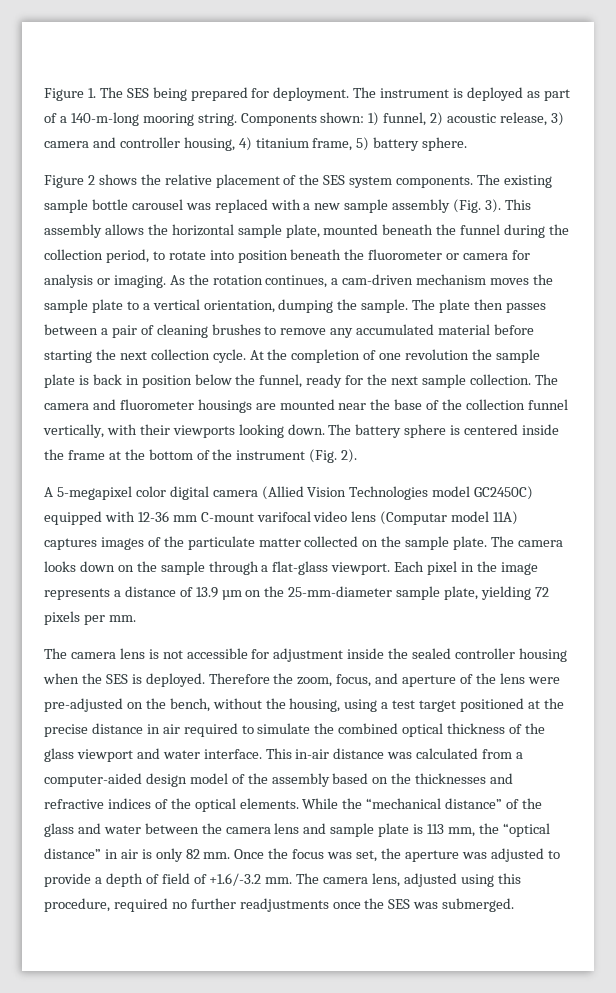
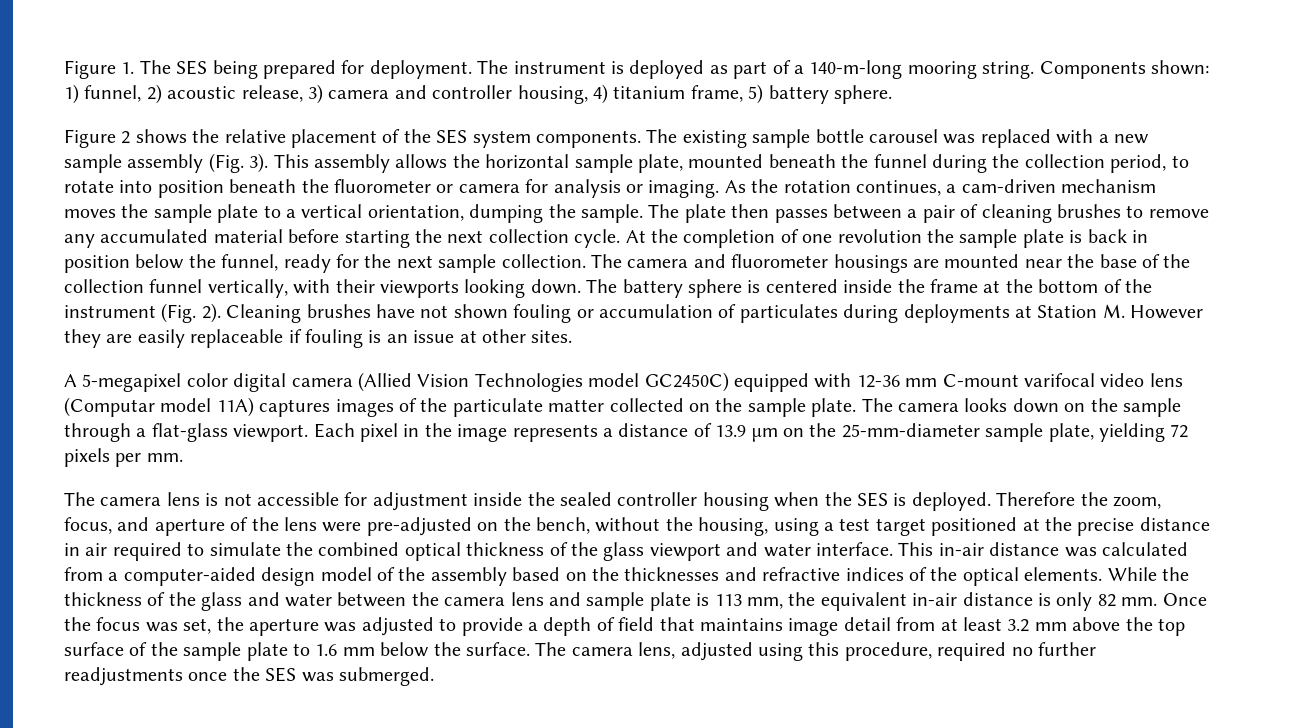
(358, 456) none -> [226,304,1204,323] [64,329,573,348] Cleaning brushes have not shown fouling or accumulation of particulates during deployments at Station M. However they are easily replaceable if fouling is an issue at other sites.
[366,798,503,809] “mechanical distance” -> [64,592,142,606] thickness
[502,823,550,837] [44,848,138,859] “optical distance” in air -> [820,592,1033,611] equivalent in-air distance
[193,873,293,886] of +1.6/-3.2 mm. -> [659,617,1185,636] [64,642,530,661] that maintains image detail from at least 3.2 mm above the top surface of the sample plate to 1.6 mm below the surface.

